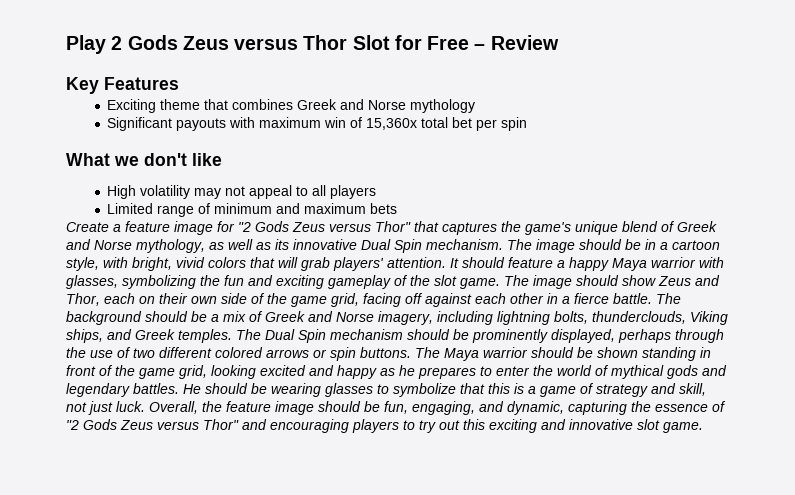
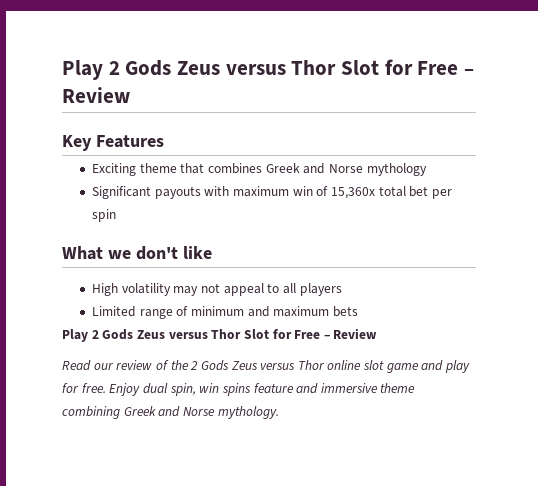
[66,221,717,235] [66,239,720,253] [66,257,724,271] [66,275,720,289] [66,293,681,307] [66,311,728,325] [66,329,724,343] [66,347,711,361] [66,365,727,379] [66,383,706,397] [66,401,726,415] [66,419,703,433] Create a feature image for "2 Gods Zeus versus Thor" that captures the game's unique blend of Greek and Norse mythology, as well as its innovative Dual Spin mechanism. The image should be in a cartoon style, with bright, vivid colors that will grab players' attention. It should feature a happy Maya warrior with glasses, symbolizing the fun and exciting gameplay of the slot game. The image should show Zeus and Thor, each on their own side of the game grid, facing off against each other in a fierce battle. The background should be a mix of Greek and Norse imagery, including lightning bolts, thunderclouds, Viking ships, and Greek temples. The Dual Spin mechanism should be prominently displayed, perhaps through the use of two different colored arrows or spin buttons. The Maya warrior should be shown standing in front of the game grid, looking excited and happy as he prepares to enter the world of mythical gods and legendary battles. He should be wearing glasses to symbolize that this is a game of strategy and skill, not just luck. Overall, the feature image should be fun, engaging, and dynamic, capturing the essence of "2 Gods Zeus versus Thor" and encouraging players to try out this exciting and innovative slot game. -> [62,328,378,342] [62,360,471,373] [62,383,416,396] [62,406,279,419] Play 2 Gods Zeus versus Thor Slot for Free – Review // Read our review of the 2 Gods Zeus versus Thor online slot game and play for free. Enjoy dual spin, win spins feature and immersive theme combining Greek and Norse mythology.

